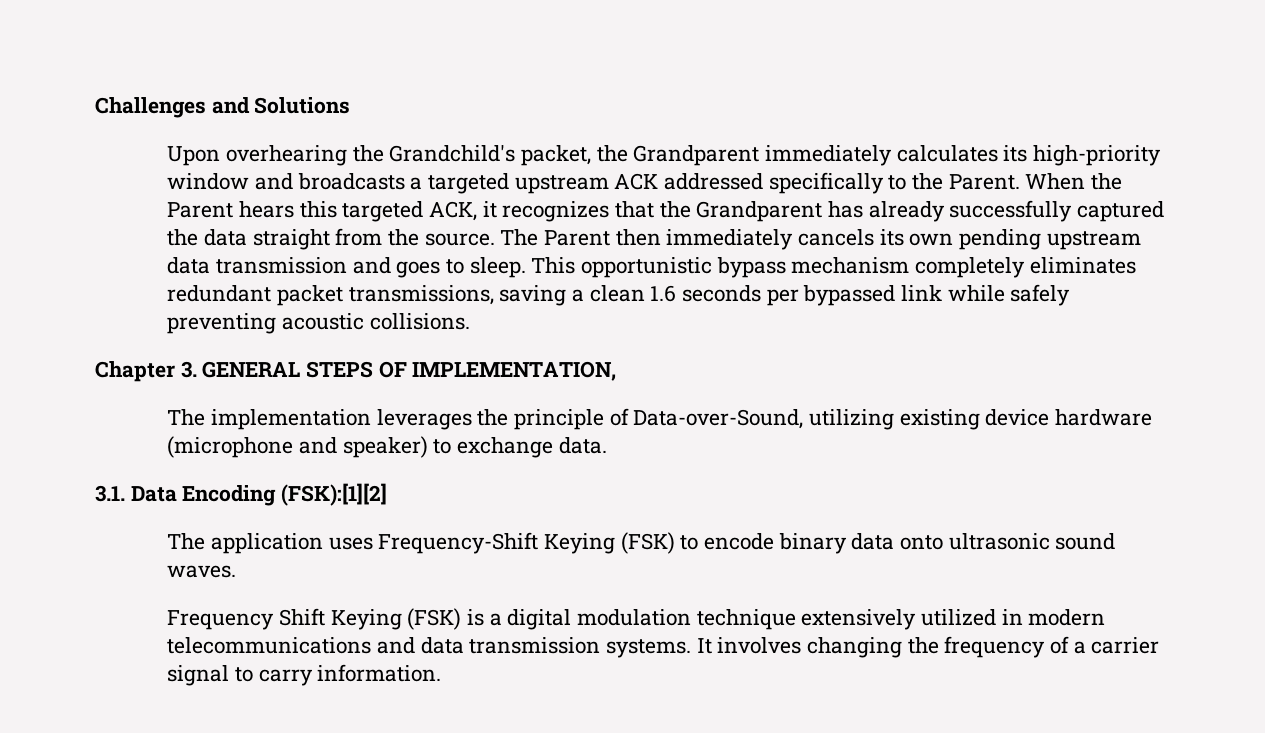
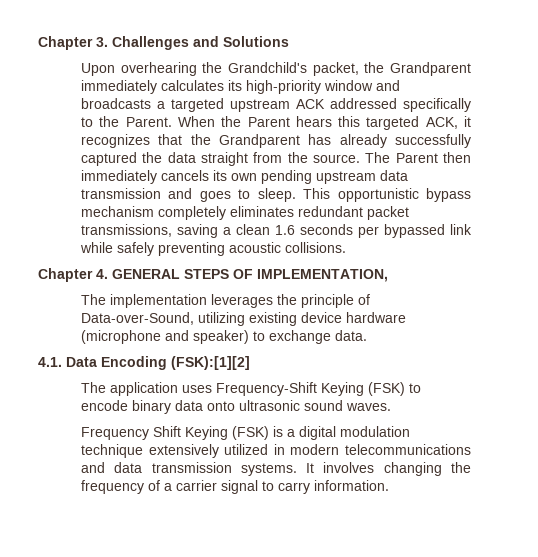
(95, 107) none -> [38,36,108,50] Chapter 3.
[180,361,197,378] 3. -> [96,269,108,279] 4.
[95,485,125,502] 3.1. -> [38,357,62,367] 4.1.

